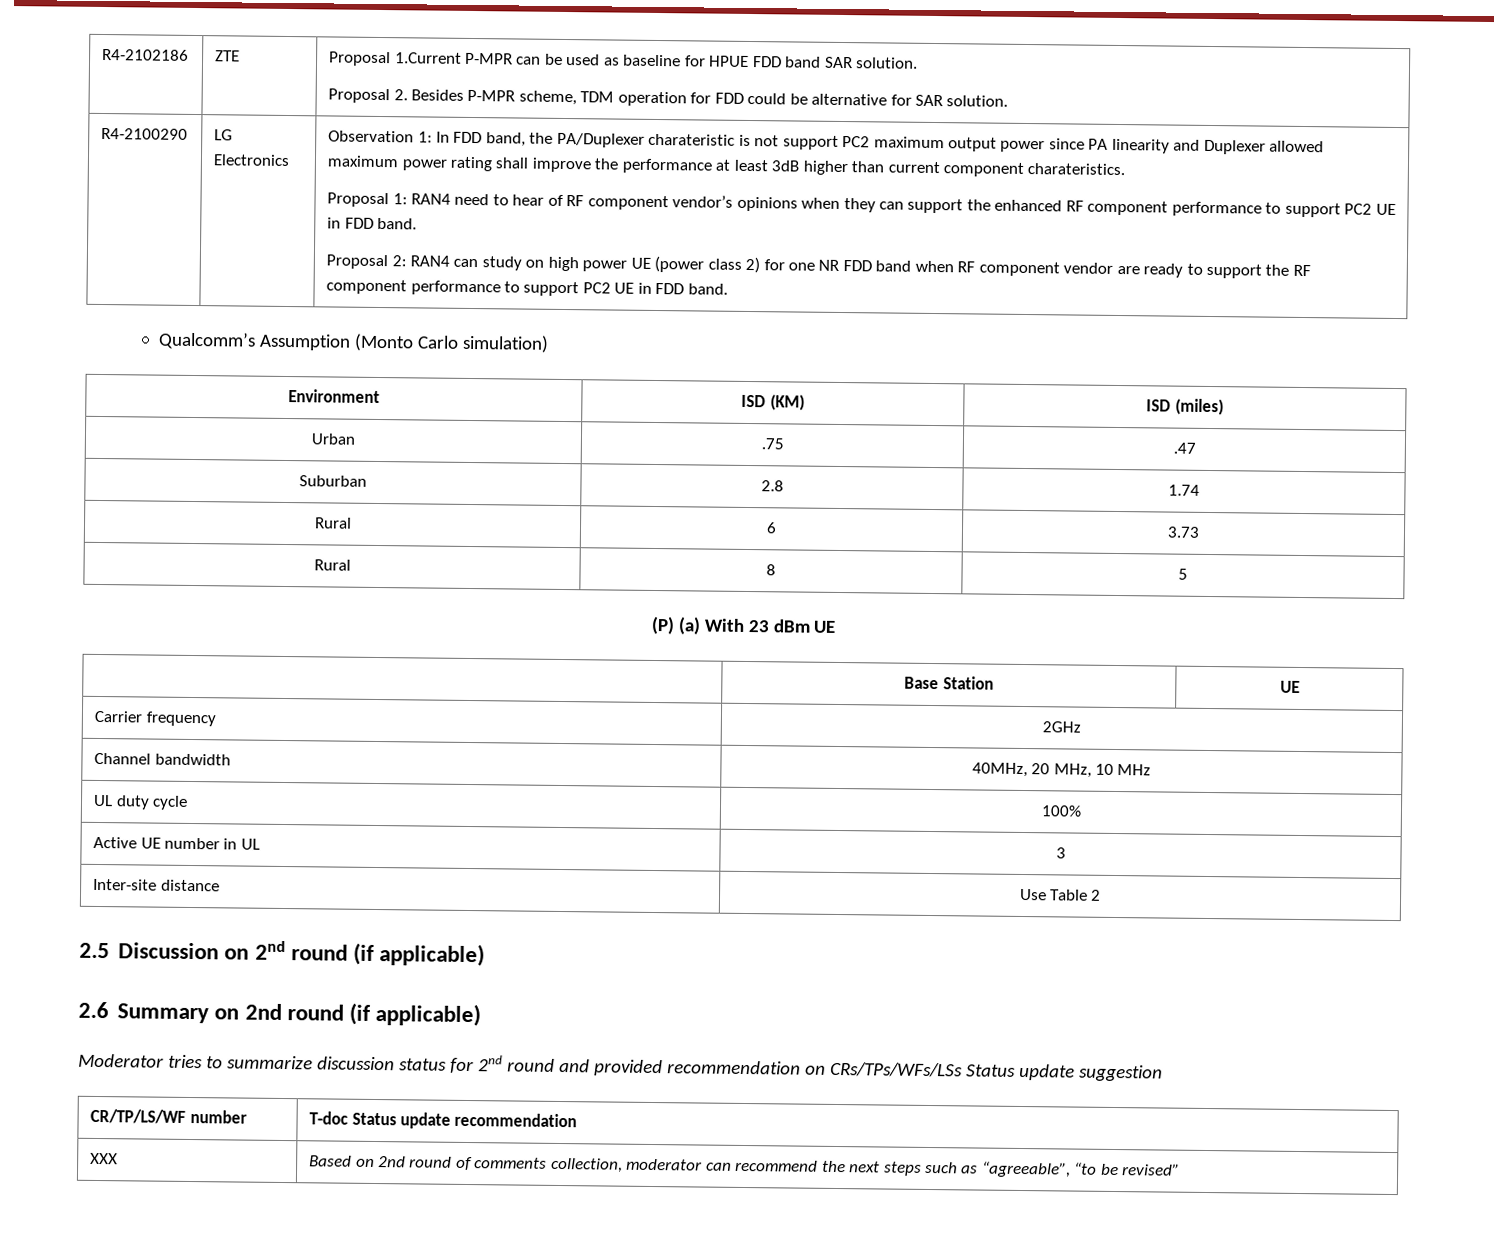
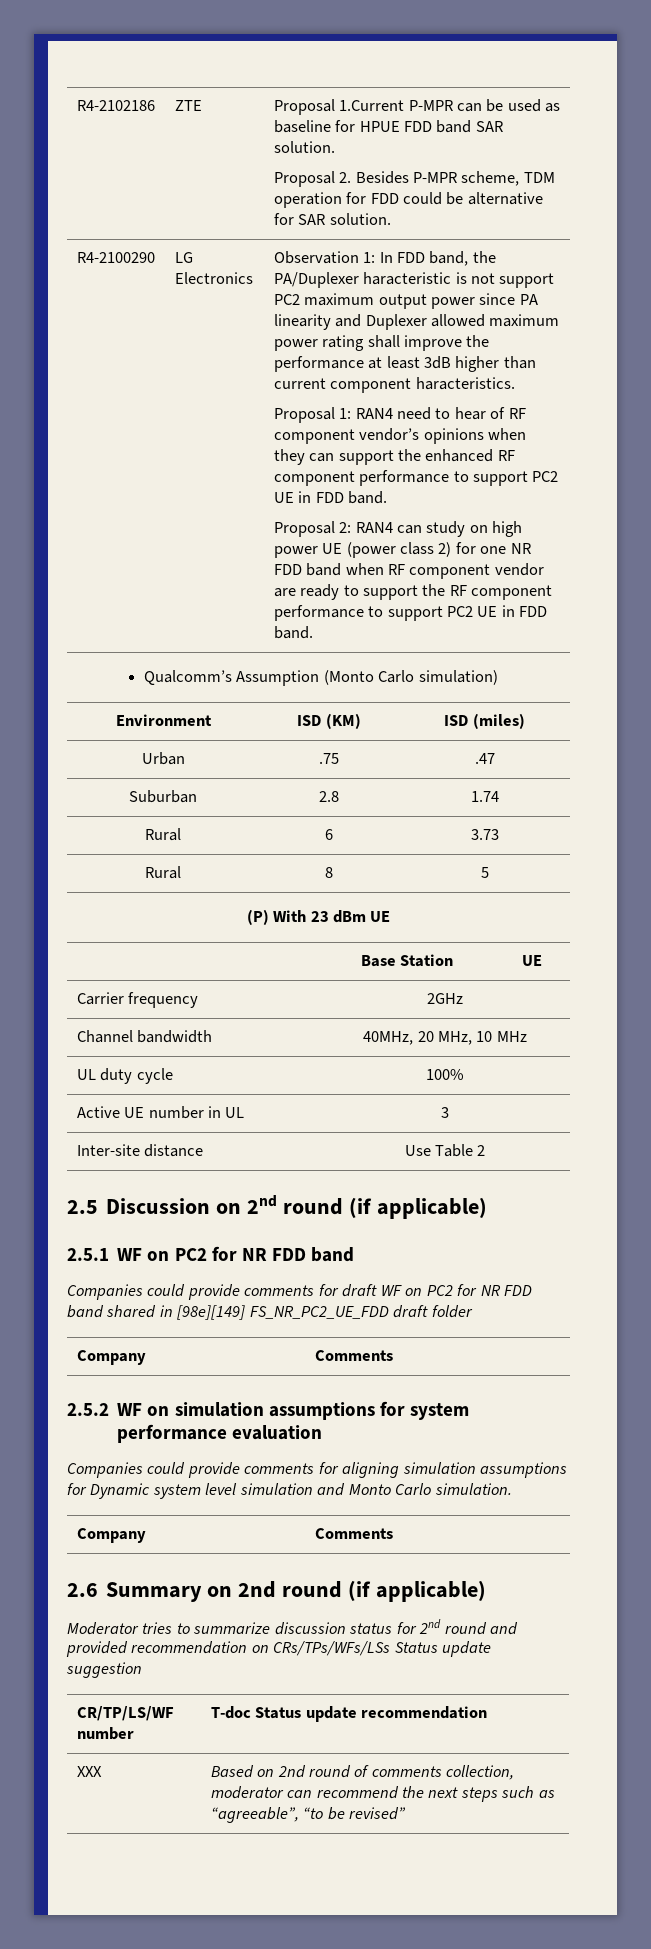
[648,133,736,146] charateristic -> [363,272,452,285] haracteristic
[1027,163,1126,176] charateristics. -> [415,377,515,390] haracteristics.
[677,616,701,635] (a) -> (269, 917) none
(486, 955) none -> [67,1246,355,1262] [67,1284,533,1300] [67,1305,473,1320] [76,1350,146,1365] [314,1350,393,1361] [67,1401,469,1420] [117,1424,323,1443] [67,1462,568,1478] [67,1483,512,1499] [76,1528,146,1543] [314,1528,393,1539] // 2.5.1 WF on PC2 for NR FDD band // Companies could provide comments for draft WF on PC2 for NR FDD band shared in [98e][149] FS_NR_PC2_UE_FDD draft folder // Company | Comments // 2.5.2 WF on simulation assumptions for system performance evaluation // Companies could provide comments for aligning simulation assumptions for Dynamic system level simulation and Monto Carlo simulation. // Company | Comments

